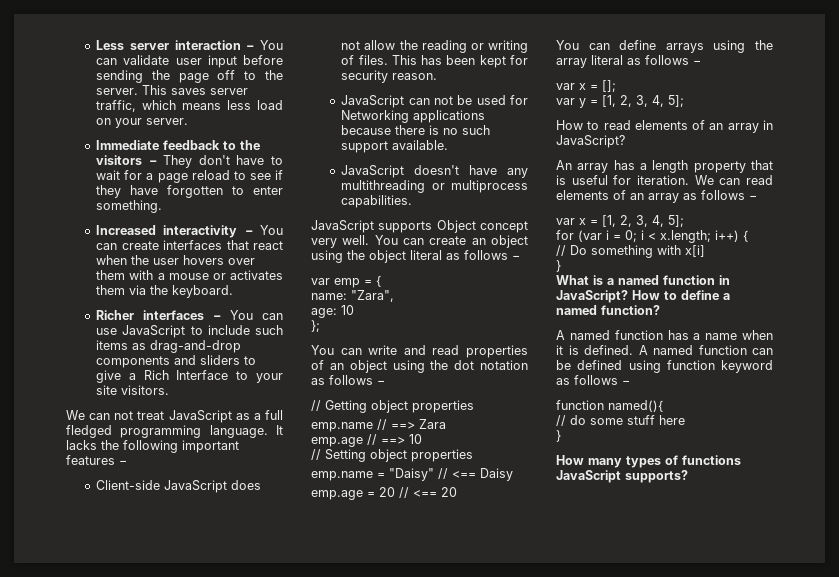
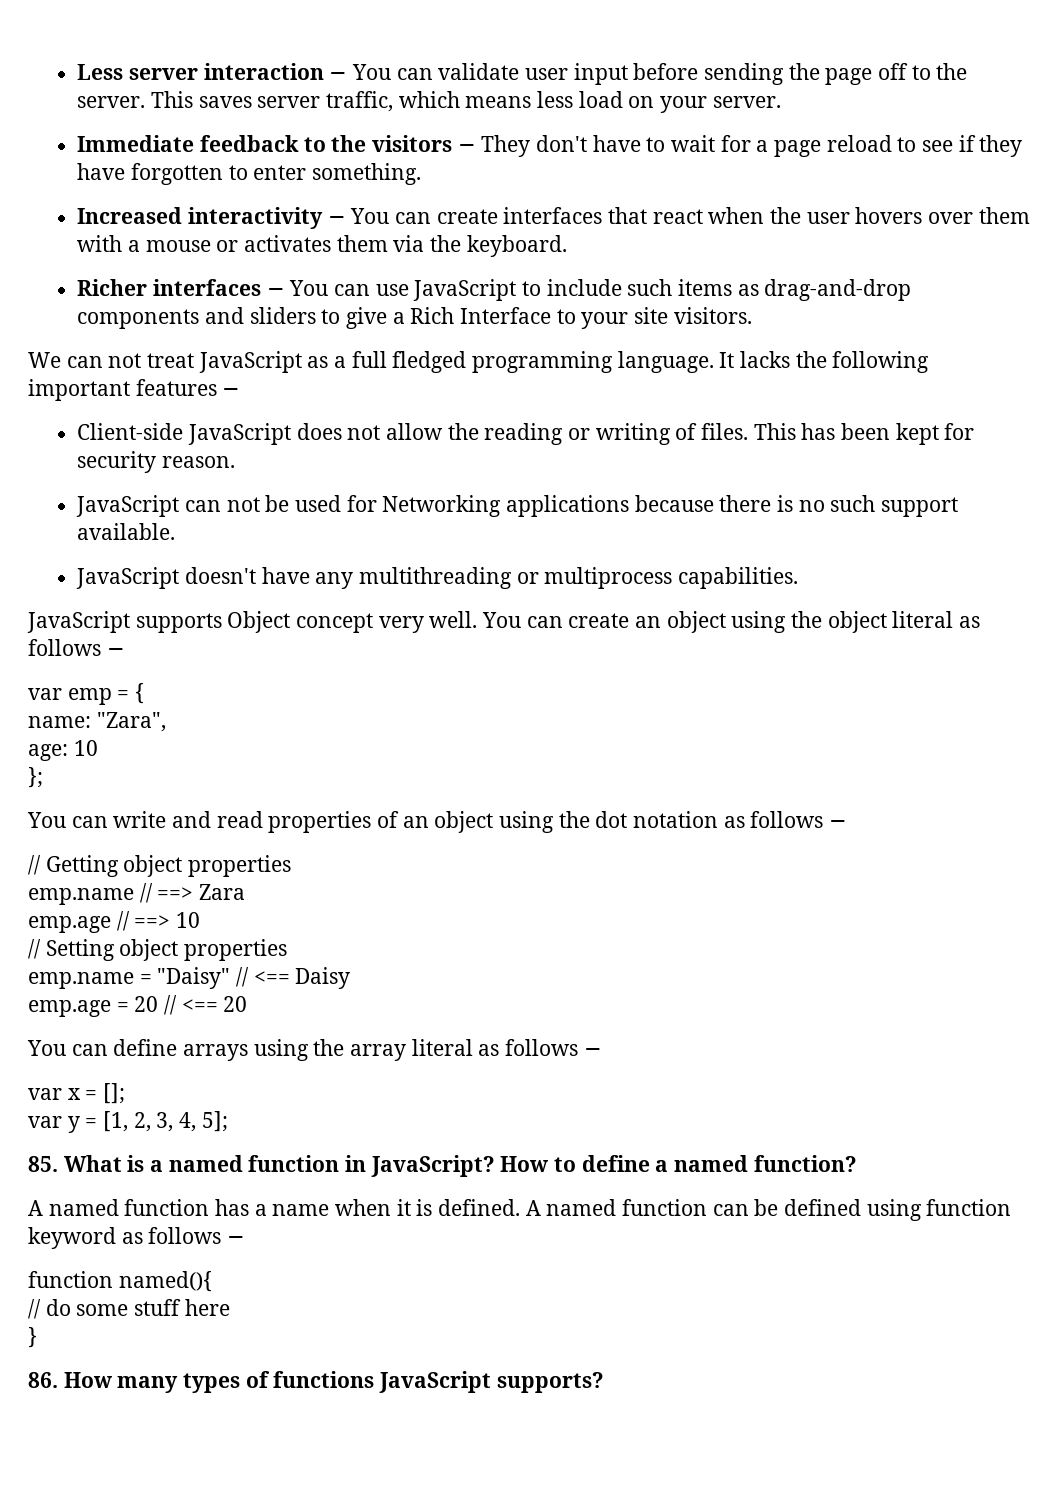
[556,120,773,133] [556,135,625,148] [556,160,773,173] [556,175,773,185] [556,190,757,203] [556,215,684,227] [556,230,748,243] [556,245,705,258] [556,260,561,272] How to read elements of an array in JavaScript? // An array has a length property that is useful for iteration. We can read elements of an array as follows − // var x = [1, 2, 3, 4, 5]; // for (var i = 0; i < x.length; i++) { // // Do something with x[i] // } // -> [28,1156,58,1172] 85.
(561, 436) none -> [28,1372,58,1388] 86.

